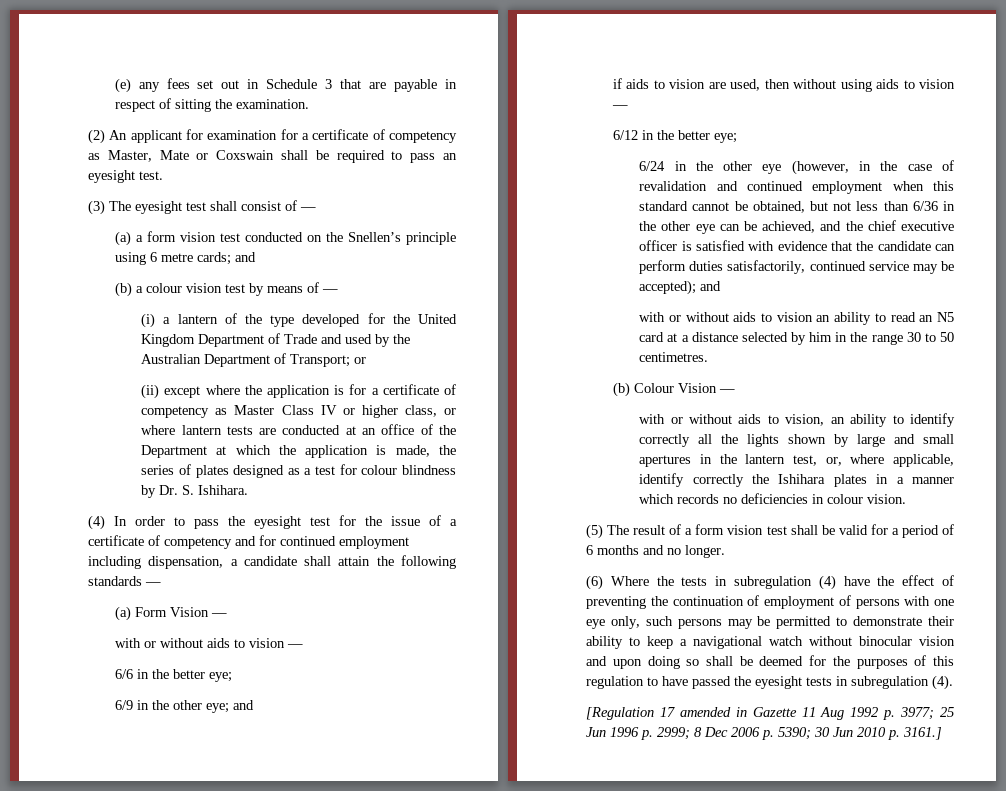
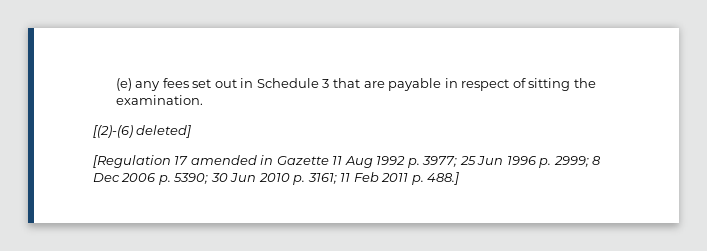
[88,129,457,144] [88,150,458,163] [88,170,164,183] [88,200,317,215] [114,231,456,246] [114,252,256,265] [114,282,338,297] [141,313,458,328] [141,333,411,347] [141,353,367,367] [141,384,457,399] [141,405,457,418] [141,424,456,435] [141,445,456,458] [141,464,456,478] [141,485,249,498] [88,515,458,530] [88,535,410,549] [88,555,456,569] [88,576,162,586] [114,606,227,621] [114,638,303,648] [114,669,232,682] [114,700,254,713] [612,78,955,92] [611,105,628,109] [612,130,737,143] [639,160,954,175] [639,181,954,194] [639,201,956,213] [639,220,954,234] [639,240,956,251] [639,260,954,274] [639,280,722,295] [639,312,954,325] [639,332,954,345] [639,352,709,362] [612,382,735,397] [639,413,956,427] [639,434,955,447] [639,454,954,467] [639,473,954,487] [639,493,907,504] [586,524,955,539] [586,545,726,558] [586,575,954,590] [586,595,954,609] [586,616,954,629] [586,636,955,649] [586,655,954,669] [586,675,954,690] (2) An applicant for examination for a certificate of competency as Master, Mate or Coxswain shall be required to pass an eyesight test. // (3) The eyesight test shall consist of — // (a) a form vision test conducted on the Snellen’s principle using 6 metre cards; and // (b) a colour vision test by means of — // (i) a lantern of the type developed for the United Kingdom Department of Trade and used by the Australian Department of Transport; or // (ii) except where the application is for a certificate of competency as Master Class IV or higher class, or where lantern tests are conducted at an office of the Department at which the application is made, the series of plates designed as a test for colour blindness by Dr. S. Ishihara. // (4) In order to pass the eyesight test for the issue of a certificate of competency and for continued employment including dispensation, a candidate shall attain the following standards — // (a) Form Vision — // with or without aids to vision — // 6/6 in the better eye; // 6/9 in the other eye; and // if aids to vision are used, then without using aids to vision — // 6/12 in the better eye; // 6/24 in the other eye (however, in the case of revalidation and continued employment when this standard cannot be obtained, but not less than 6/36 in the other eye can be achieved, and the chief executive officer is satisfied with evidence that the candidate can perform duties satisfactorily, continued service may be accepted); and // with or without aids to vision an ability to read an N5 card at a distance selected by him in the range 30 to 50 centimetres. // (b) Colour Vision — // with or without aids to vision, an ability to identify correctly all the lights shown by large and small apertures in the lantern test, or, where applicable, identify correctly the Ishihara plates in a manner which records no deficiencies in colour vision. // (5) The result of a form vision test shall be valid for a period of 6 months and no longer. // (6) Where the tests in subregulation (4) have the effect of preventing the continuation of employment of persons with one eye only, such persons may be permitted to demonstrate their ability to keep a navigational watch without binocular vision and upon doing so shall be deemed for the purposes of this regulation to have passed the eyesight tests in subregulation (4). -> [92,125,192,138] [(2)-(6) deleted]
[903,727,943,740] 3161.] -> [307,172,460,185] 3161; 11 Feb 2011 p. 488.]

